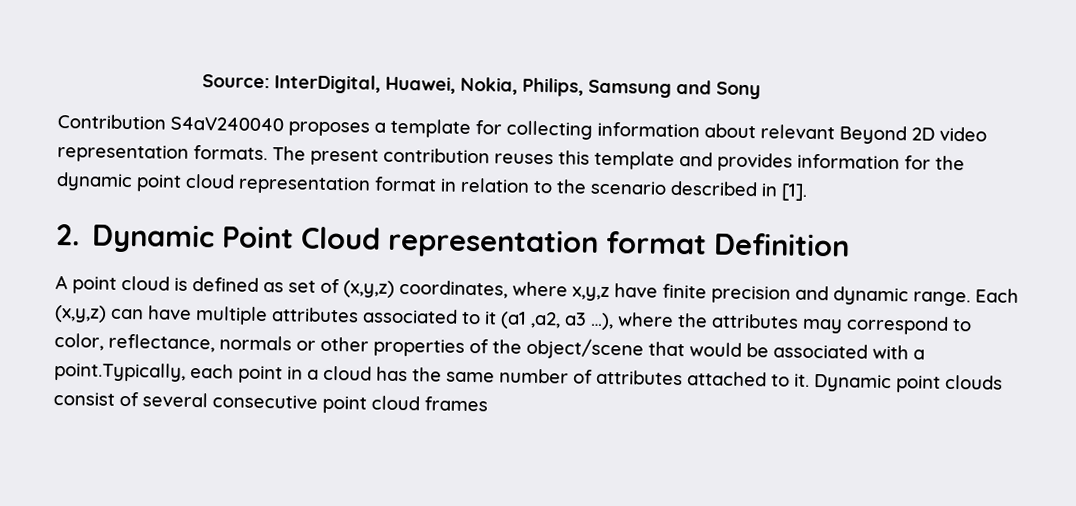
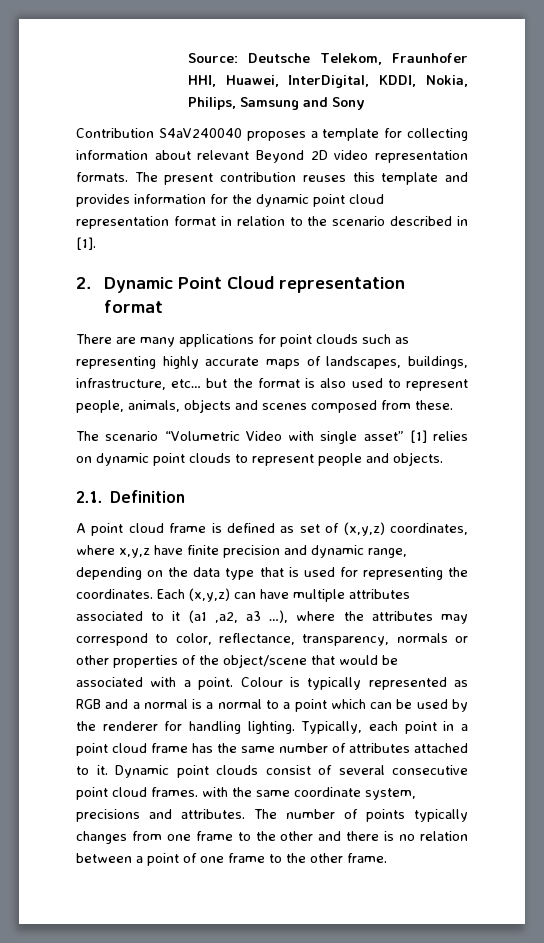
[274,74,457,94] InterDigital, Huawei, -> [247,53,468,65] [187,75,417,88] Deutsche Telekom, Fraunhofer HHI, Huawei, InterDigital, KDDI,
(708, 242) none -> [76,334,409,347] [76,356,468,369] [76,378,469,391] [76,399,453,413] [76,430,468,444] [76,452,443,466] [76,491,103,503] // There are many applications for point clouds such as representing highly accurate maps of landscapes, buildings, infrastructure, etc… but the format is also used to represent people, animals, objects and scenes composed from these. // The scenario “Volumetric Video with single asset” [1] relies on dynamic point clouds to represent people and objects. // 2.1.
(170, 283) none -> [169,523,207,533] frame
[913,291,971,307] range. -> [368,548,407,558] [76,567,468,580] [76,589,153,599] range, depending on the data type that is used for representing the coordinates.
(215, 343) none -> [302,634,390,646] transparency,
[54,362,186,382] point.Typically, -> [198,677,468,690] [76,699,468,712] [76,721,363,734] point. Colour is typically represented as RGB and a normal is a normal to a point which can be used by the renderer for handling lighting. Typically,
[323,365,372,381] cloud -> [76,743,188,756] point cloud frame
[424,396,488,412] frames -> [151,787,416,800] [76,809,468,822] [76,831,469,844] [76,853,387,866] frames. with the same coordinate system, precisions and attributes. The number of points typically changes from one frame to the other and there is no relation between a point of one frame to the other frame.

